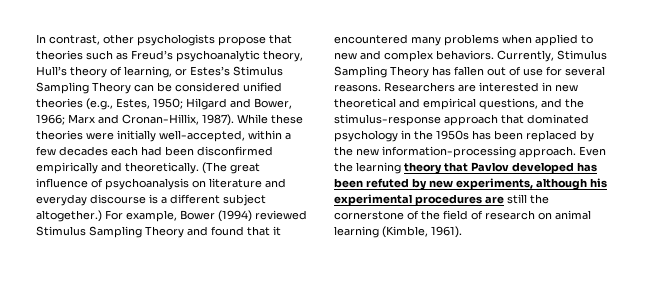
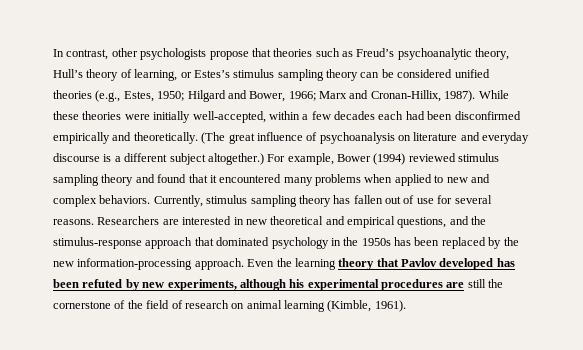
[233,66,283,76] [36,82,131,94] Stimulus Sampling Theory -> [233,69,358,81] stimulus sampling theory
[36,226,184,238] Stimulus Sampling Theory -> [458,153,500,162] [53,174,134,186] stimulus sampling theory
[557,50,607,60] [334,66,429,78] Stimulus Sampling Theory -> [206,195,331,207] stimulus sampling theory

